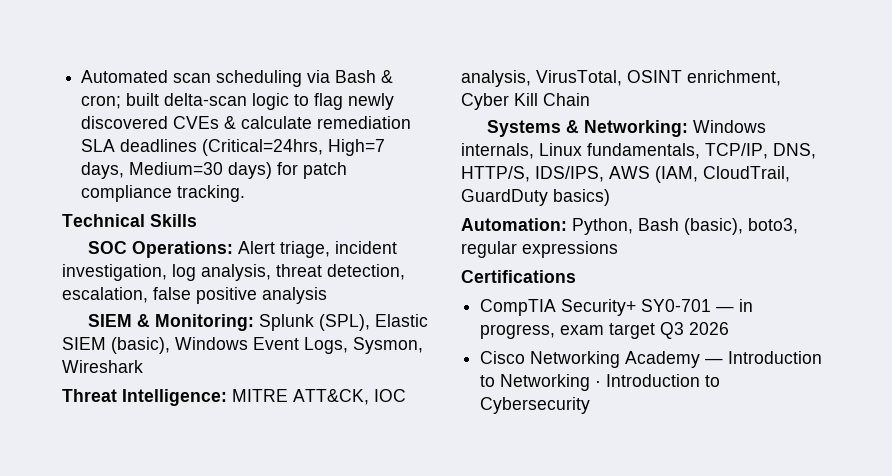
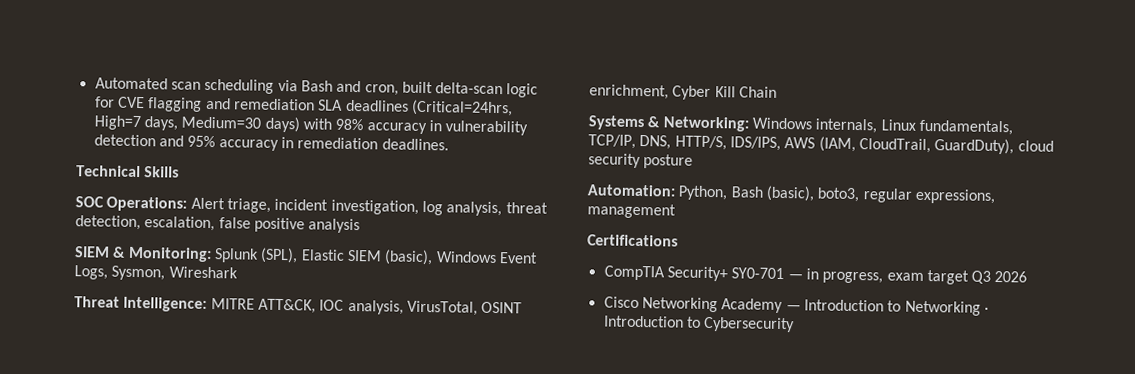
[381,70,394,83] [81,95,122,109] & cron; -> [336,80,399,96] and cron,
[294,93,395,110] [81,116,313,129] to flag newly discovered CVEs & calculate -> [94,96,231,112] for CVE flagging and
[277,162,348,179] [81,185,246,202] for patch compliance tracking. -> [302,118,529,136] [93,134,449,151] with 98% accuracy in vulnerability detection and 95% accuracy in remediation deadlines.
[461,189,610,206] GuardDuty basics) -> [934,138,1054,155] [588,153,694,169] GuardDuty), cloud security posture
[522,241,618,258] expressions -> [914,188,996,204] [587,203,676,219] expressions, management

